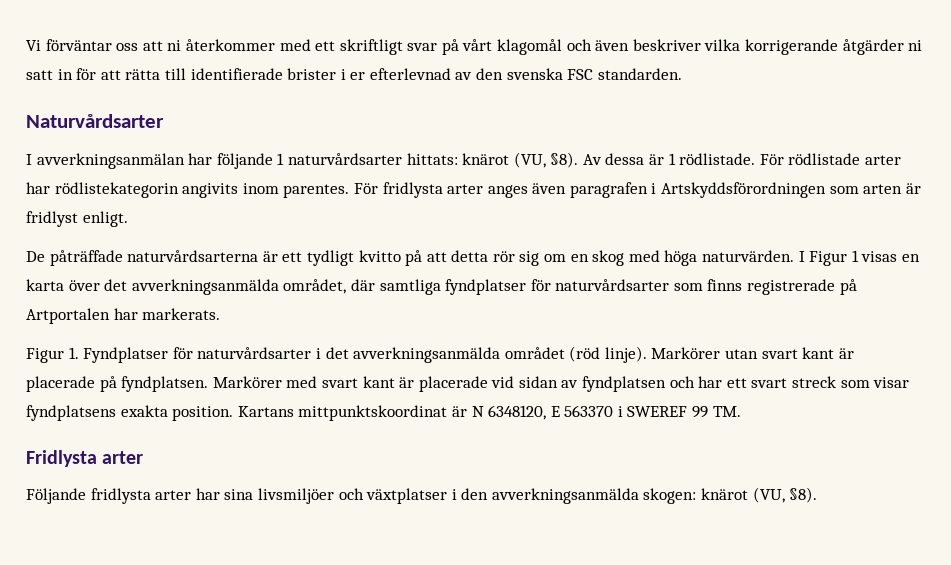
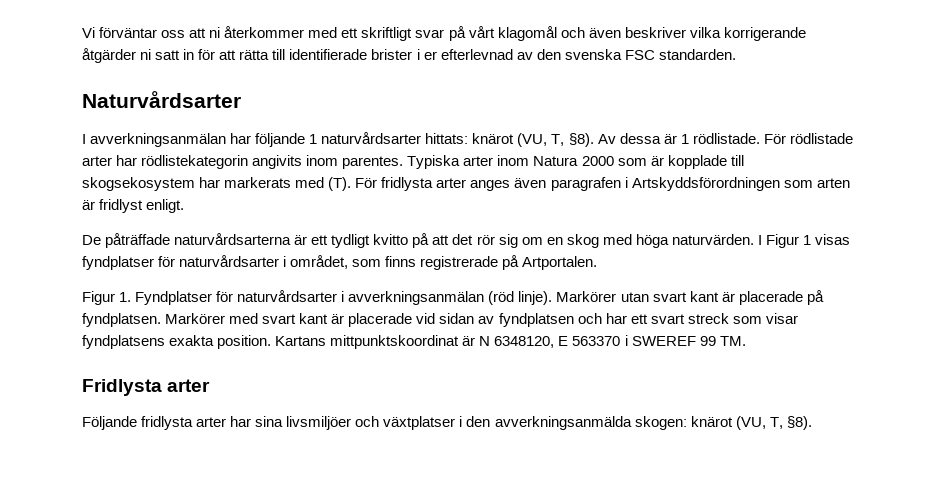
(546, 160) none -> [551,134,565,146] T,
(350, 191) none -> [407,155,744,169] [82,177,352,191] Typiska arter inom Natura 2000 som är kopplade till skogsekosystem har markerats med (T).
[451,250,489,262] detta -> [452,234,474,245] det
[901,254,920,262] [26,279,441,295] en karta över det avverkningsanmälda området, där samtliga -> (851, 239) none
(670, 285) none -> [283,255,349,269] i området,
[26,308,221,324] Artportalen har markerats. -> [522,256,598,270] Artportalen.
[325,347,565,363] det avverkningsanmälda området -> [348,291,485,305] avverkningsanmälan
(785, 495) none -> [769,417,783,429] T,

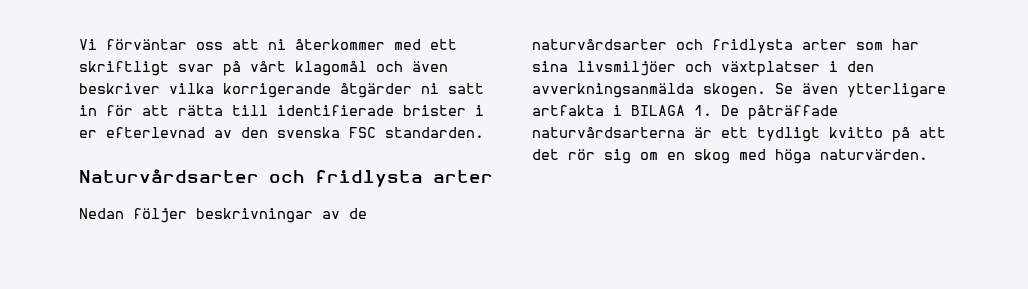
[82,132,853,147] [82,155,744,169] [82,177,850,191] [82,199,185,213] // I avverkningsanmälan har följande 1 naturvårdsarter hittats: knärot (VU, T, §8). Av dessa är 1 rödlistade. För rödlistade arter har rödlistekategorin angivits inom parentes. Typiska arter inom Natura 2000 som är kopplade till skogsekosystem har markerats med (T). För fridlysta arter anges även paragrafen i Artskyddsförordningen som arten är fridlyst enligt. // -> [269,170,493,187] [79,208,367,223] [532,39,919,53] [532,61,874,76] [532,83,946,98] [532,105,712,116] och fridlysta arter // Nedan följer beskrivningar av de naturvårdsarter och fridlysta arter som har sina livsmiljöer och växtplatser i den avverkningsanmälda skogen. Se även ytterligare artfakta i BILAGA 1.
[757,234,851,248] [82,255,598,270] [82,290,824,305] [82,313,798,327] [82,335,746,349] [82,379,211,396] [82,416,812,430] I Figur 1 visas fyndplatser för naturvårdsarter i området, som finns registrerade på Artportalen. // Figur 1. Fyndplatser för naturvårdsarter i avverkningsanmälan (röd linje). Markörer utan svart kant är placerade på fyndplatsen. Markörer med svart kant är placerade vid sidan av fyndplatsen och har ett svart streck som visar fyndplatsens exakta position. Kartans mittpunktskoordinat är N 6348120, E 563370 i SWEREF 99 TM. // Fridlysta arter // Följande fridlysta arter har sina livsmiljöer och växtplatser i den avverkningsanmälda skogen: knärot (VU, T, §8). -> (928, 154) none

